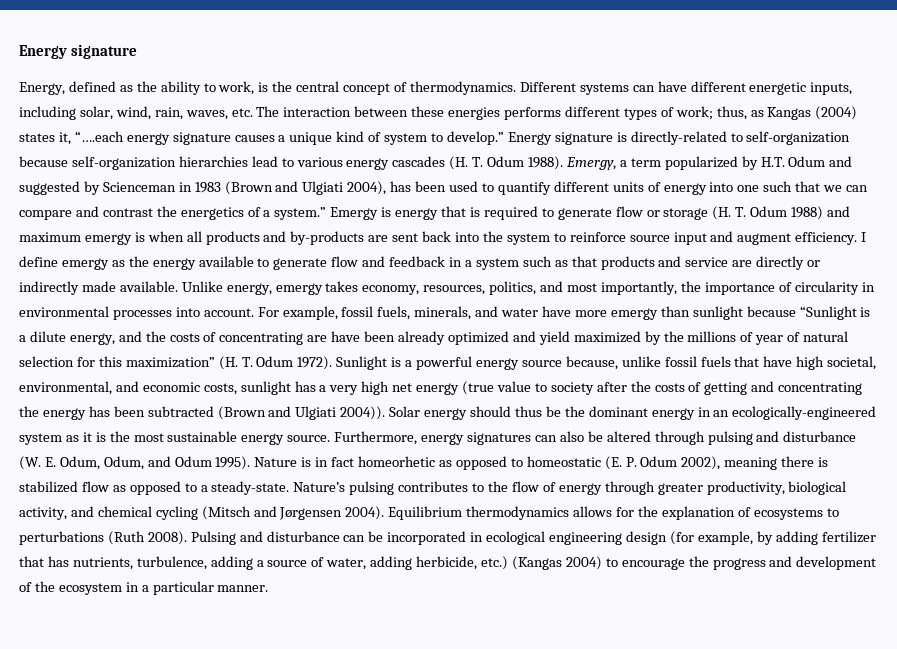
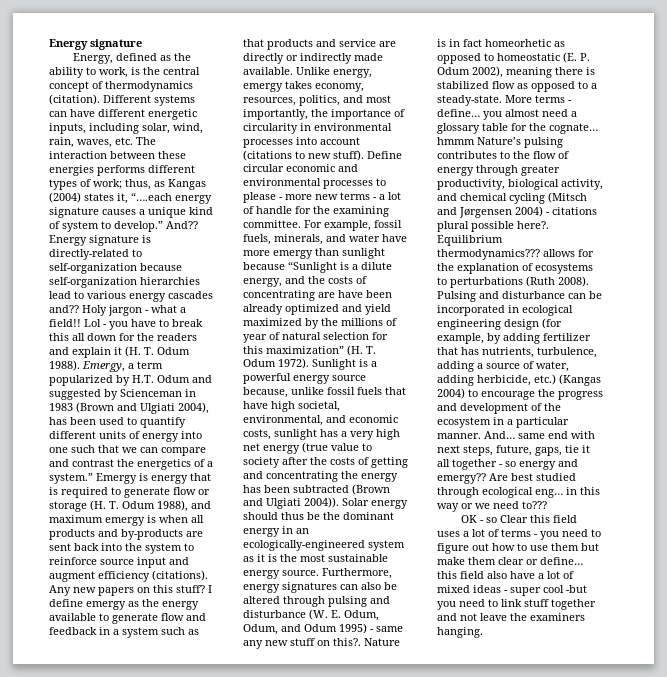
[409,81,516,95] thermodynamics. -> [105,81,193,92] [49,94,100,105] thermodynamics (citation).
(504, 138) none -> [166,221,198,229] And??
(446, 161) none -> [49,305,186,316] [49,319,203,330] [49,333,197,341] [49,347,122,358] and?? Holy jargon - what a field!! Lol - you have to break this all down for the readers and explain it
[791,206,824,220] 1988) -> [157,500,188,512] 1988),
[795,232,858,245] efficiency. -> [98,570,208,582] [49,585,205,596] efficiency (citations). Any new papers on this stuff?
[203,308,254,317] account. -> [320,137,360,145] [243,150,402,161] [243,164,358,172] [243,178,386,189] [243,192,401,203] [243,206,389,217] [243,220,301,228] account (citations to new stuff). Define circular economic and environmental processes to please - more new terms - a lot of handle for the examining committee.
[215,456,251,470] 1995). -> [339,623,403,634] [243,638,361,649] 1995) - same any new stuff on this?.
(290, 488) none -> [505,95,572,103] [437,109,577,120] [437,123,598,134] [437,137,475,145] More terms - define… you almost need a glossary table for the cognate… hmmm
[345,506,570,520] 2004). Equilibrium thermodynamics -> [515,206,597,217] [437,221,549,232] [437,235,503,246] [437,249,540,260] 2004) - citations plural possible here?. Equilibrium thermodynamics???
(269, 588) none -> [484,431,595,439] [437,445,590,456] [437,459,578,470] [437,473,576,484] [437,487,600,498] [437,501,547,512] [461,515,578,523] [437,529,601,540] [437,543,599,554] [437,557,583,565] [437,571,574,579] [437,585,587,596] [437,599,596,610] [437,613,585,621] [437,627,483,638] And… same end with next steps, future, gaps, tie it all together - so energy and emergy?? Are best studied through ecological eng… in this way or we need to??? // OK - so Clear this field uses a lot of terms - you need to figure out how to use them but make them clear or define… this field also have a lot of mixed ideas - super cool -but you need to link stuff together and not leave the examiners hanging.

